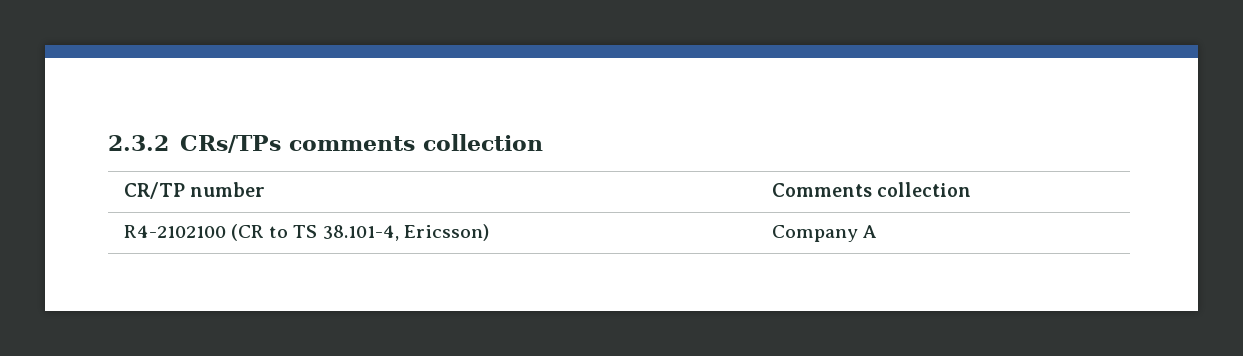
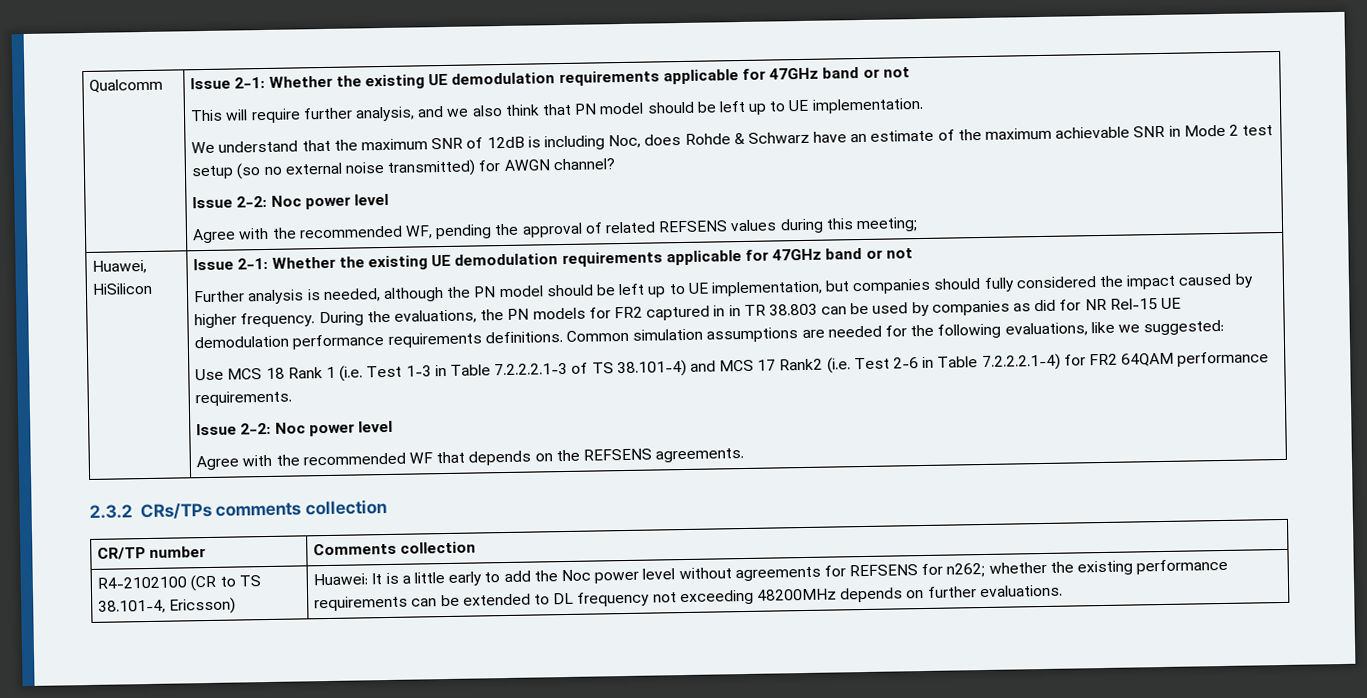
(108, 143) none -> [89,78,164,93] [190,67,910,90] [190,97,924,124] [191,124,1274,154] [191,158,615,180] [192,193,390,210] [192,217,918,244] [92,259,148,274] [92,282,154,295] [193,247,913,271] [193,273,1254,305] [194,297,1181,329] [194,319,1225,350] [195,351,1270,382] [195,390,293,407] [196,420,394,437] [196,447,745,471] Qualcomm | Issue 2-1: Whether the existing UE demodulation requirements applicable for 47GHz band or not // This will require further analysis, and we also think that PN model should be left up to UE implementation. // We understand that the maximum SNR of 12dB is including Noc, does Rohde & Schwarz have an estimate of the maximum achievable SNR in Mode 2 test setup (so no external noise transmitted) for AWGN channel? // Issue 2-2: Noc power level // Agree with the recommended WF, pending the approval of related REFSENS values during this meeting; // Huawei, HiSilicon | Issue 2-1: Whether the existing UE demodulation requirements applicable for 47GHz band or not // Further analysis is needed, although the PN model should be left up to UE implementation, but companies should fully considered the impact caused by higher frequency. During the evaluations, the PN models for FR2 captured in in TR 38.803 can be used by companies as did for NR Rel-15 UE demodulation performance requirements definitions. Common simulation assumptions are needed for the following evaluations, like we suggested: // Use MCS 18 Rank 1 (i.e. Test 1-3 in Table 7.2.2.2.1-3 of TS 38.101-4) and MCS 17 Rank2 (i.e. Test 2-6 in Table 7.2.2.2.1-4) for FR2 64QAM performance requirements. // Issue 2-2: Noc power level // Agree with the recommended WF that depends on the REFSENS agreements. //
[771,225,877,242] Company A -> [313,558,1229,586] [314,584,1063,612] Huawei: It is a little early to add the Noc power level without agreements for REFSENS for n262; whether the existing performance requirements can be extended to DL frequency not exceeding 48200MHz depends on further evaluations.

